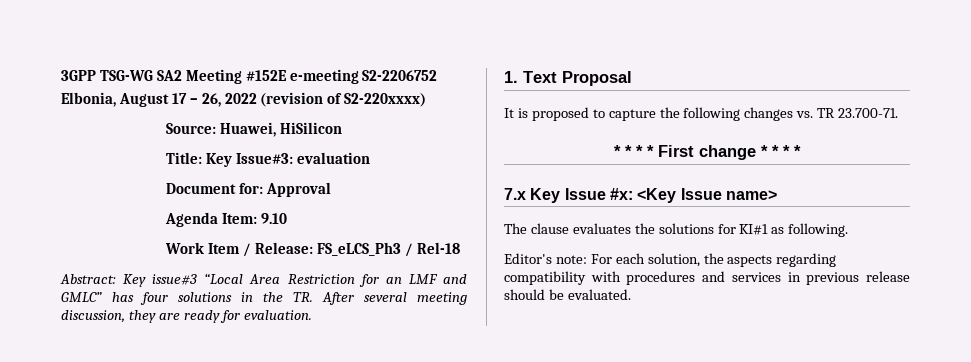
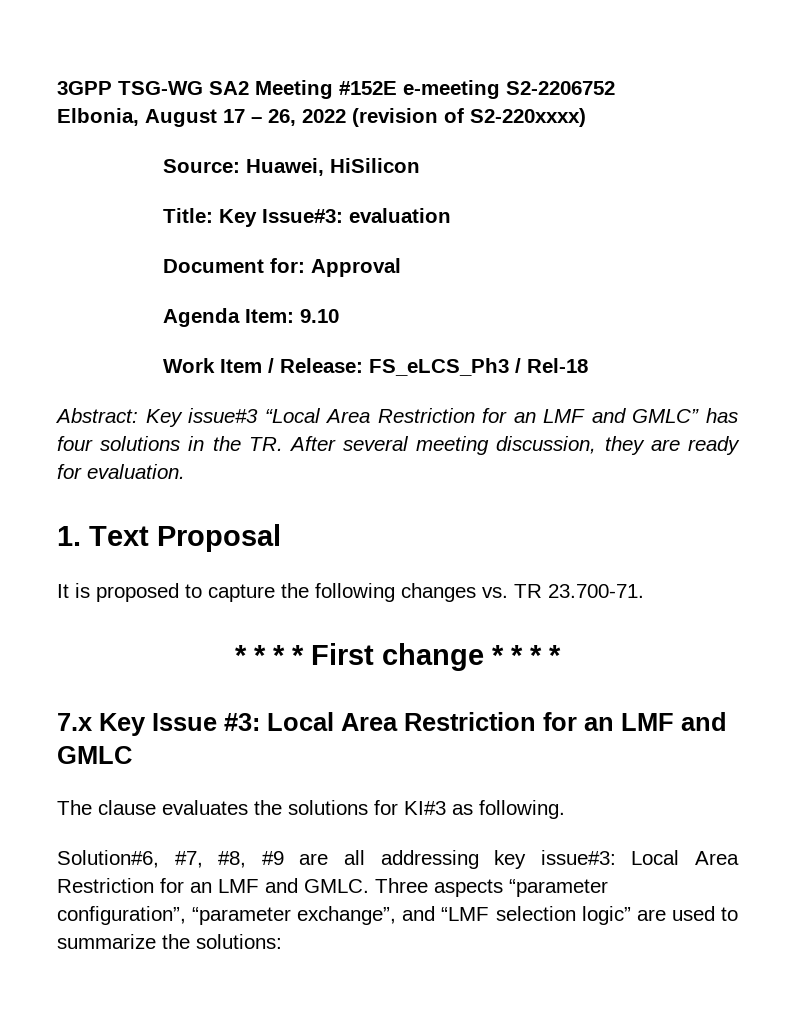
[609,188,777,203] #x: <Key Issue name> -> [224,712,727,731] [57,746,132,764] #3: Local Area Restriction for an LMF and GMLC
[739,224,769,235] KI#1 -> [404,801,446,815] KI#3
[504,253,837,267] [504,271,910,285] [504,289,631,300] Editor's note: For each solution, the aspects regarding compatibility with procedures and services in previous release should be evaluated. -> [57,850,740,869] [57,878,608,897] [57,906,738,925] [57,934,282,949] Solution#6, #7, #8, #9 are all addressing key issue#3: Local Area Restriction for an LMF and GMLC. Three aspects “parameter configuration”, “parameter exchange”, and “LMF selection logic” are used to summarize the solutions:

